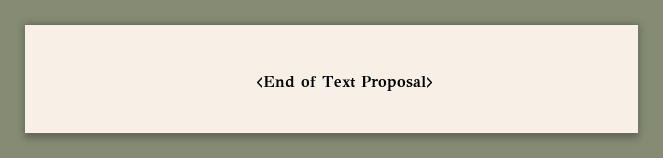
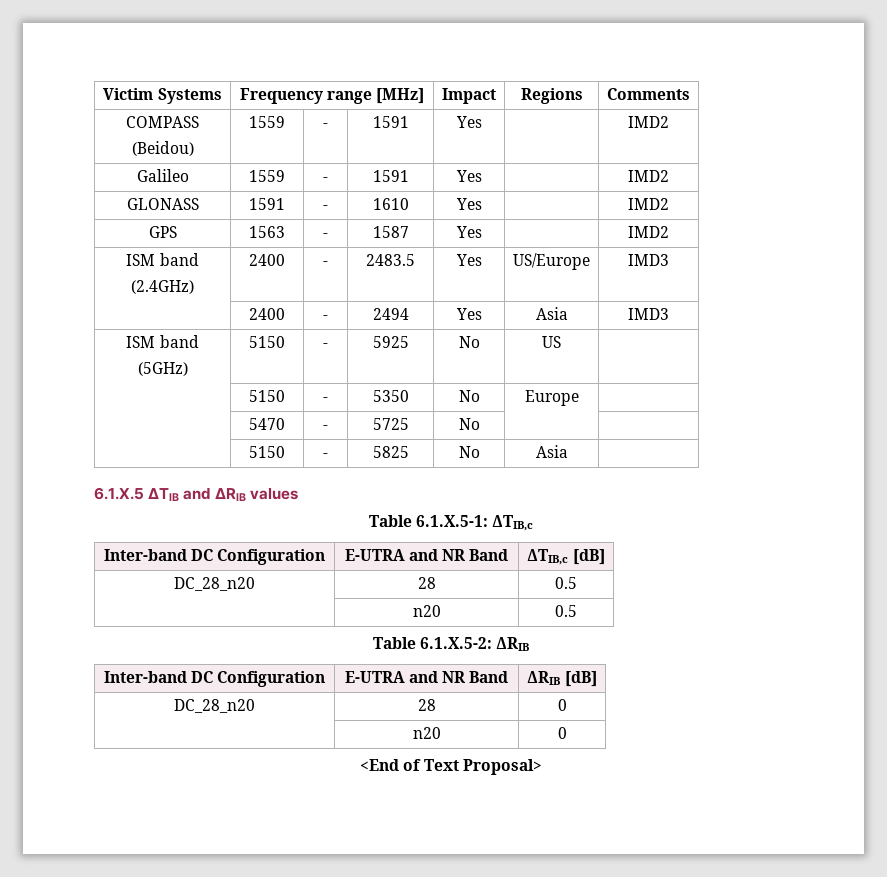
(255, 82) none -> [103,88,222,104] [239,88,425,104] [442,88,496,104] [520,88,583,104] [607,88,690,100] [126,116,199,128] [131,141,194,156] [249,116,285,128] [323,123,328,128] [372,116,409,128] [455,116,482,128] [628,116,669,128] [136,169,189,182] [249,170,285,182] [323,177,328,182] [372,170,409,182] [455,170,482,182] [628,170,669,182] [126,198,199,210] [249,198,285,210] [323,205,328,210] [372,198,409,210] [455,198,482,210] [628,198,669,210] [148,226,177,238] [249,226,285,238] [323,233,328,238] [372,226,409,238] [455,226,482,238] [628,226,669,238] [126,253,199,266] [131,280,194,294] [249,254,285,266] [323,261,328,266] [366,254,415,266] [455,254,482,266] [513,253,590,270] [628,254,669,266] [249,308,285,320] [323,315,328,320] [372,308,409,320] [455,308,482,320] [535,307,568,320] [628,308,669,320] [126,335,199,348] [137,362,188,376] [249,336,285,348] [323,343,328,348] [372,336,409,348] [458,336,480,348] [542,336,561,348] [249,390,285,402] [323,397,328,402] [372,390,409,402] [458,390,480,402] [524,390,579,406] [249,418,285,430] [323,425,328,430] [372,418,409,430] [458,418,480,430] [249,446,285,458] [323,453,328,458] [372,446,409,458] [458,446,480,458] [535,445,568,458] [94,487,298,501] [368,515,534,531] [103,549,326,565] [344,549,509,561] [527,549,605,565] [174,577,255,591] [417,577,436,589] [555,577,577,589] [412,605,441,617] [555,605,577,617] [372,637,530,651] [103,671,326,687] [344,671,509,683] [527,671,597,687] [174,699,255,713] [417,699,436,711] [557,699,567,711] [412,727,441,739] [557,727,567,739] Victim Systems | Frequency range [MHz] | Impact | Regions | Comments // COMPASS // (Beidou) | 1559 | - | 1591 | Yes | | IMD2 // Galileo | 1559 | - | 1591 | Yes | | IMD2 // GLONASS | 1591 | - | 1610 | Yes | | IMD2 // GPS | 1563 | - | 1587 | Yes | | IMD2 // ISM band // (2.4GHz) | 2400 | - | 2483.5 | Yes | US/Europe | IMD3 // | 2400 | - | 2494 | Yes | Asia | IMD3 // ISM band // (5GHz) | 5150 | - | 5925 | No | US | // | 5150 | - | 5350 | No | Europe | // | 5470 | - | 5725 | No | | // | 5150 | - | 5825 | No | Asia | // 6.1.X.5 ∆TIB and ∆RIB values // Table 6.1.X.5-1: ΔTIB,c // Inter-band DC Configuration | E-UTRA and NR Band | ΔTIB,c [dB] // DC_28_n20 | 28 | 0.5 // | n20 | 0.5 // Table 6.1.X.5-2: ΔRIB // Inter-band DC Configuration | E-UTRA and NR Band | ΔRIB [dB] // DC_28_n20 | 28 | 0 // | n20 | 0 //

